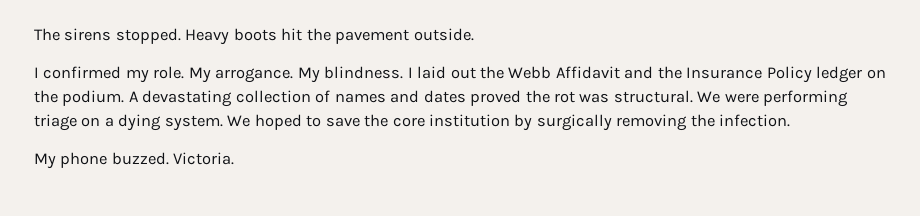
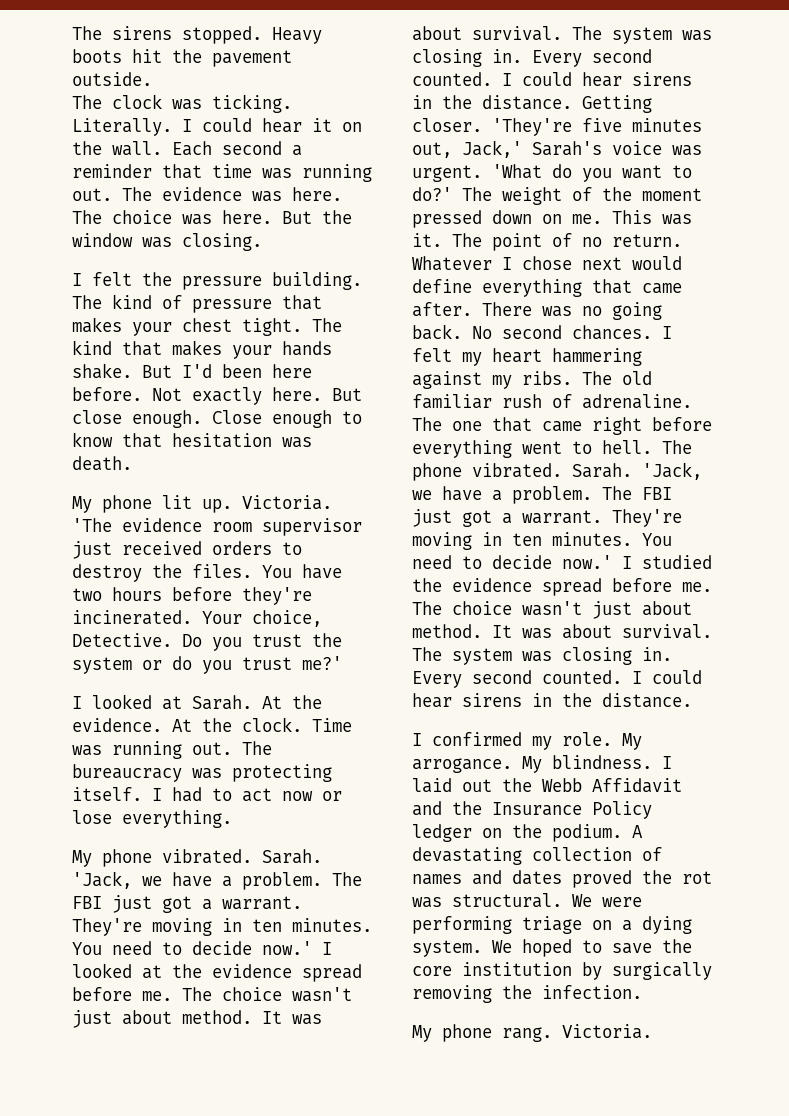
(474, 34) none -> [72,94,292,113] [72,118,362,136] [72,141,302,156] [72,164,372,182] [72,187,342,202] [72,210,352,225] [72,233,262,251] [72,272,362,290] [72,294,322,313] [72,317,342,336] [72,340,332,359] [72,363,312,379] [72,387,362,405] [72,410,362,428] [72,432,312,448] [72,456,132,471] [72,495,332,513] [72,518,362,536] [72,541,302,559] [72,564,342,582] [72,587,312,605] [72,610,322,627] [72,633,342,651] [72,656,342,674] [72,694,322,710] [72,717,352,732] [72,741,272,759] [72,764,332,782] [72,787,342,802] [72,810,232,828] [72,849,322,867] [72,871,362,890] [72,895,302,913] [72,918,372,936] [72,941,332,955] [72,963,362,982] [72,987,352,1002] [72,1010,322,1028] [412,26,712,44] [412,49,652,67] [412,72,692,87] [412,95,652,113] [412,118,702,136] [412,140,702,158] [412,164,692,182] [412,187,702,205] [412,210,692,228] [412,233,682,251] [412,256,682,271] [412,279,682,297] [412,302,662,320] [412,324,672,340] [412,348,642,366] [412,371,652,389] [412,394,692,409] [412,417,712,435] [412,440,692,458] [412,462,702,481] [412,486,672,504] [412,509,682,527] [412,532,672,550] [412,555,712,569] [412,578,712,596] [412,601,692,619] [412,624,712,639] [412,647,672,665] [412,670,702,688] [412,693,692,708] // The clock was ticking. Literally. I could hear it on the wall. Each second a reminder that time was running out. The evidence was here. The choice was here. But the window was closing. // I felt the pressure building. The kind of pressure that makes your chest tight. The kind that makes your hands shake. But I'd been here before. Not exactly here. But close enough. Close enough to know that hesitation was death. // My phone lit up. Victoria. 'The evidence room supervisor just received orders to destroy the files. You have two hours before they're incinerated. Your choice, Detective. Do you trust the system or do you trust me?' // I looked at Sarah. At the evidence. At the clock. Time was running out. The bureaucracy was protecting itself. I had to act now or lose everything. // My phone vibrated. Sarah. 'Jack, we have a problem. The FBI just got a warrant. They're moving in ten minutes. You need to decide now.' I looked at the evidence spread before me. The choice wasn't just about method. It was about survival. The system was closing in. Every second counted. I could hear sirens in the distance. Getting closer. 'They're five minutes out, Jack,' Sarah's voice was urgent. 'What do you want to do?' The weight of the moment pressed down on me. This was it. The point of no return. Whatever I chose next would define everything that came after. There was no going back. No second chances. I felt my heart hammering against my ribs. The old familiar rush of adrenaline. The one that came right before everything went to hell. The phone vibrated. Sarah. 'Jack, we have a problem. The FBI just got a warrant. They're moving in ten minutes. You need to decide now.' I studied the evidence spread before me. The choice wasn't just about method. It was about survival. The system was closing in. Every second counted. I could hear sirens in the distance.
[111,152,169,165] buzzed. -> [502,1027,552,1042] rang.

